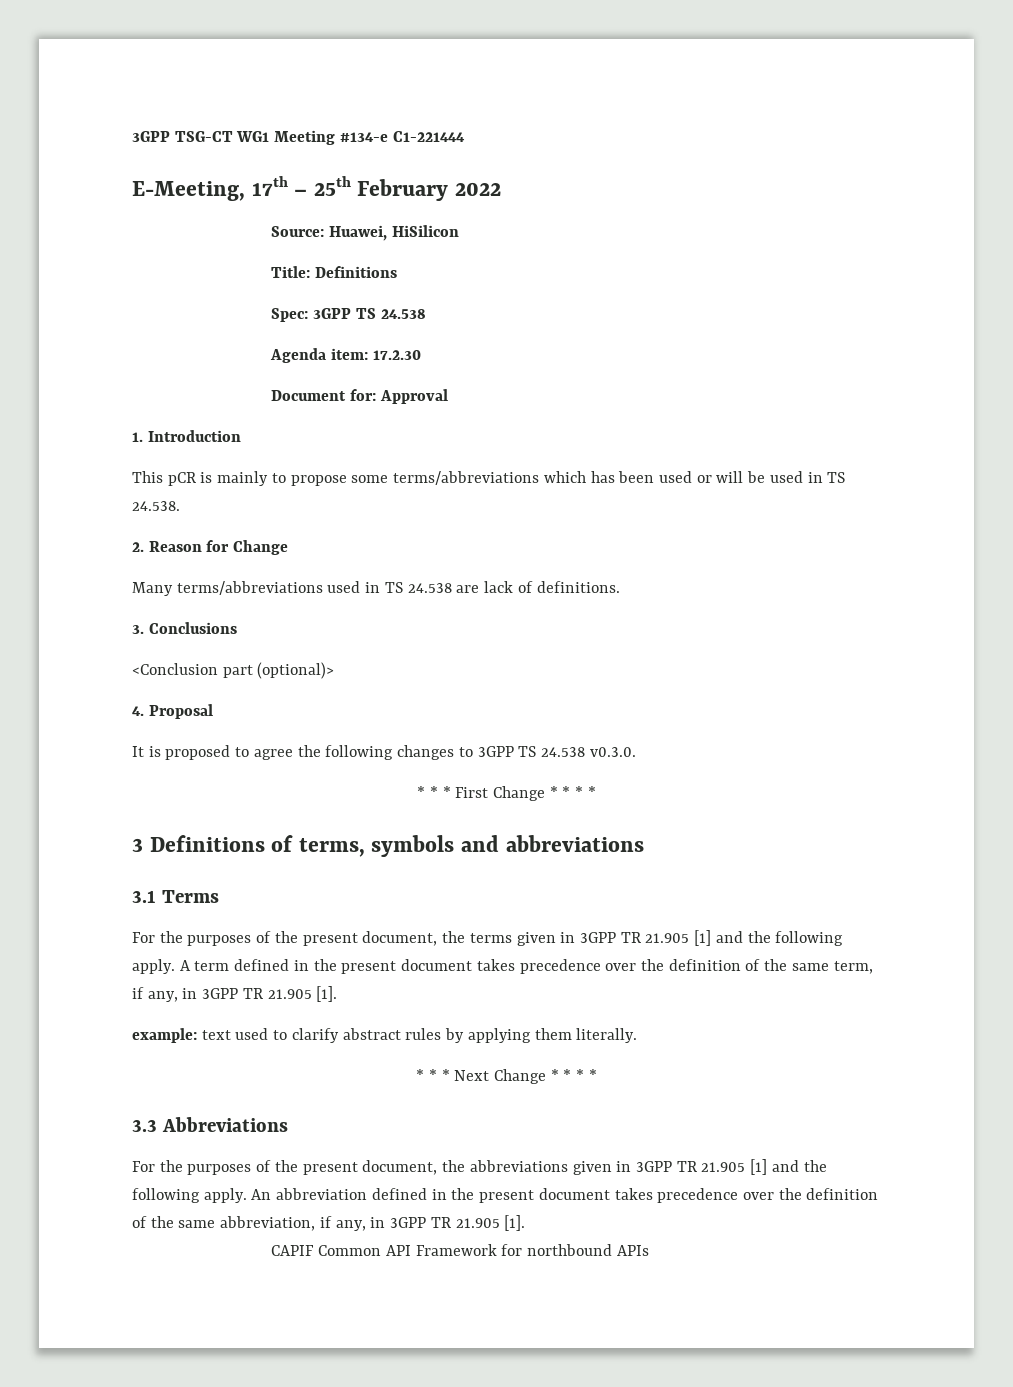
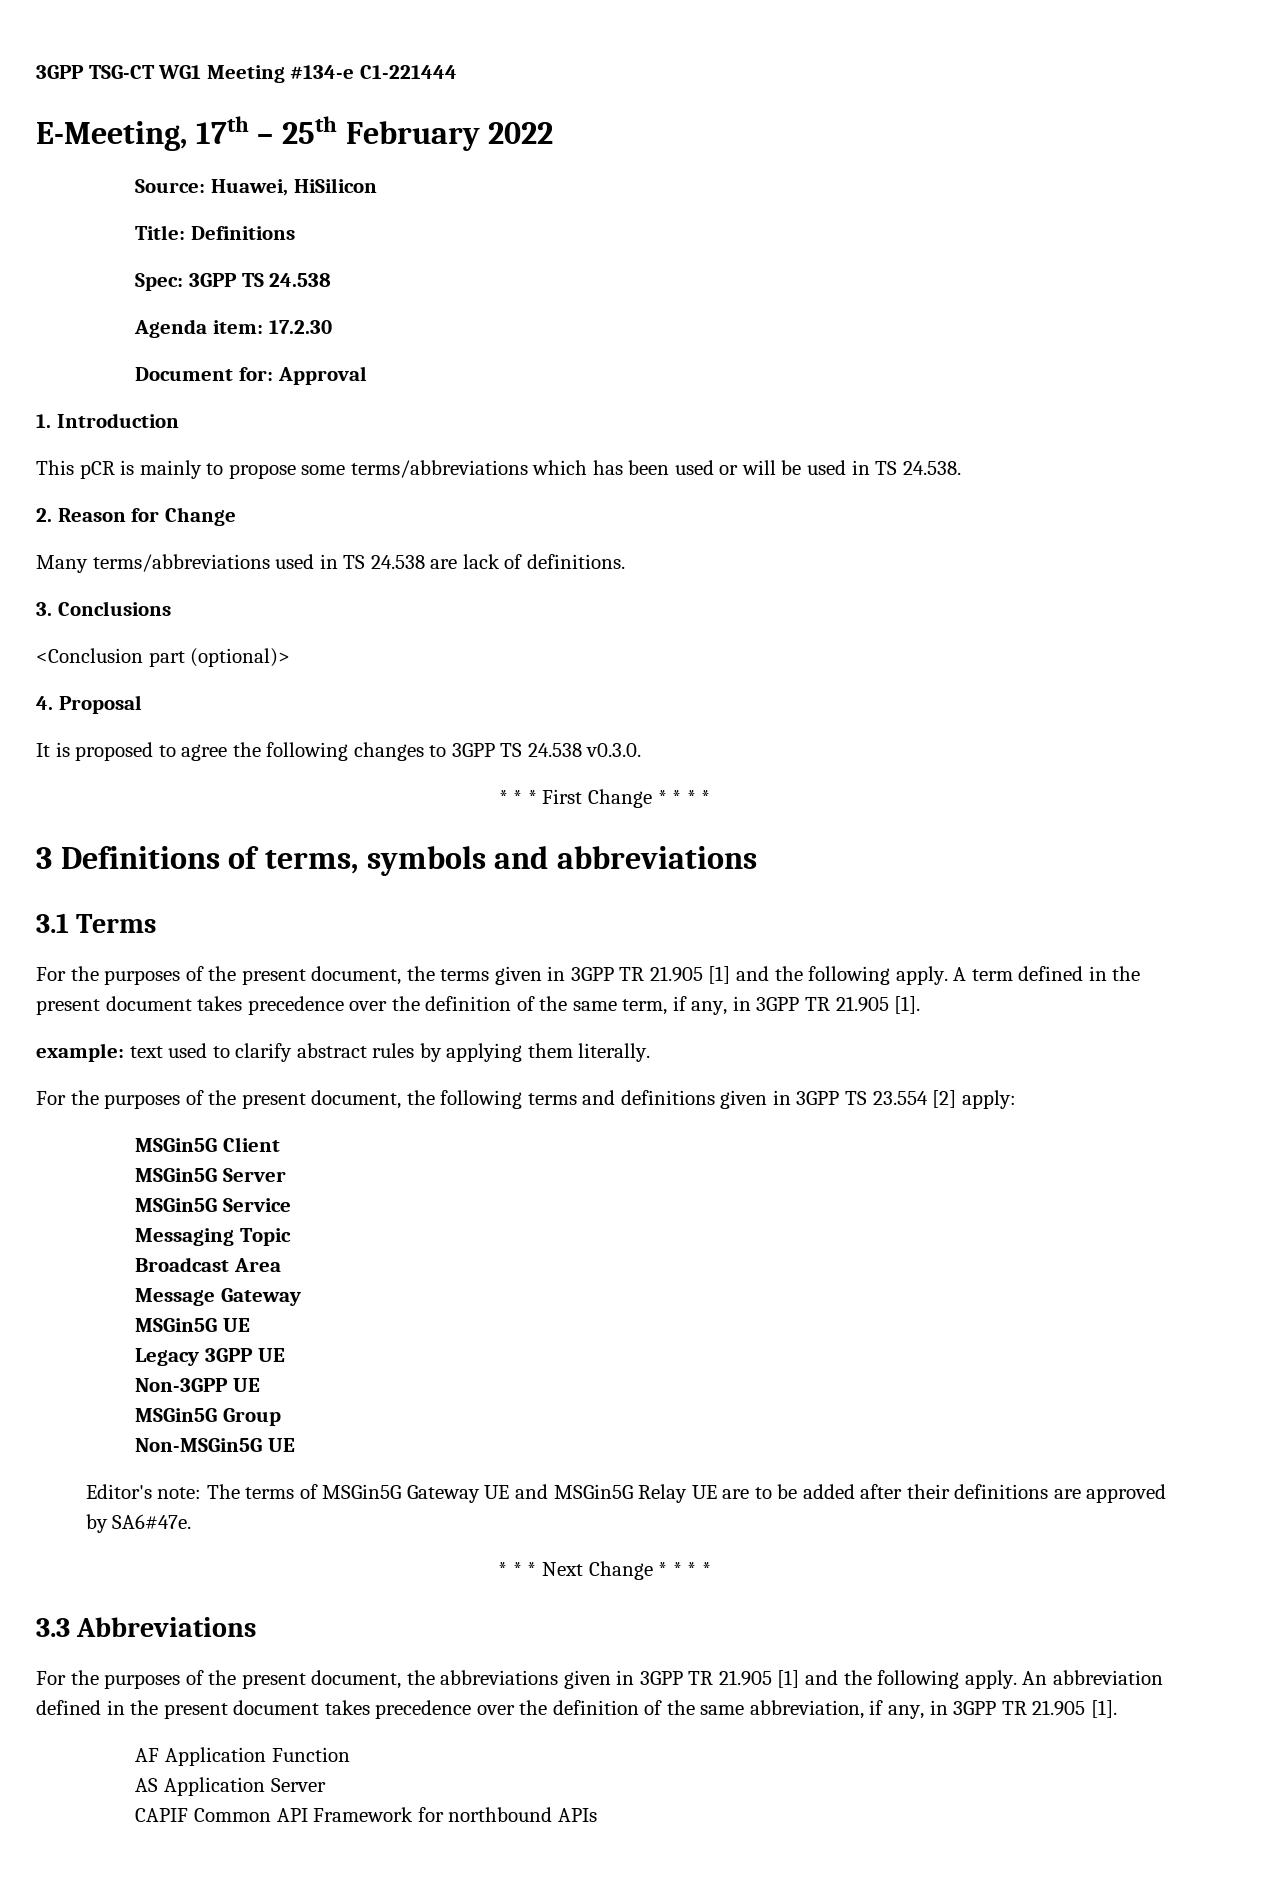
(638, 1035) none -> [36,1090,1016,1109] [135,1137,281,1152] [135,1168,287,1182] [135,1198,292,1212] [135,1228,292,1246] [135,1257,282,1272] [135,1288,302,1306] [135,1318,251,1332] [135,1348,285,1366] [135,1378,261,1392] [135,1408,282,1426] [135,1438,296,1452] [85,1484,1167,1503] [85,1514,192,1533] // For the purposes of the present document, the following terms and definitions given in 3GPP TS 23.554 [2] apply: // MSGin5G Client // MSGin5G Server // MSGin5G Service // Messaging Topic // Broadcast Area // Message Gateway // MSGin5G UE // Legacy 3GPP UE // Non-3GPP UE // MSGin5G Group // Non-MSGin5G UE // Editor's note: The terms of MSGin5G Gateway UE and MSGin5G Relay UE are to be added after their definitions are approved by SA6#47e.
(526, 1223) none -> [135,1747,350,1766] [135,1777,326,1796] // AF Application Function // AS Application Server

